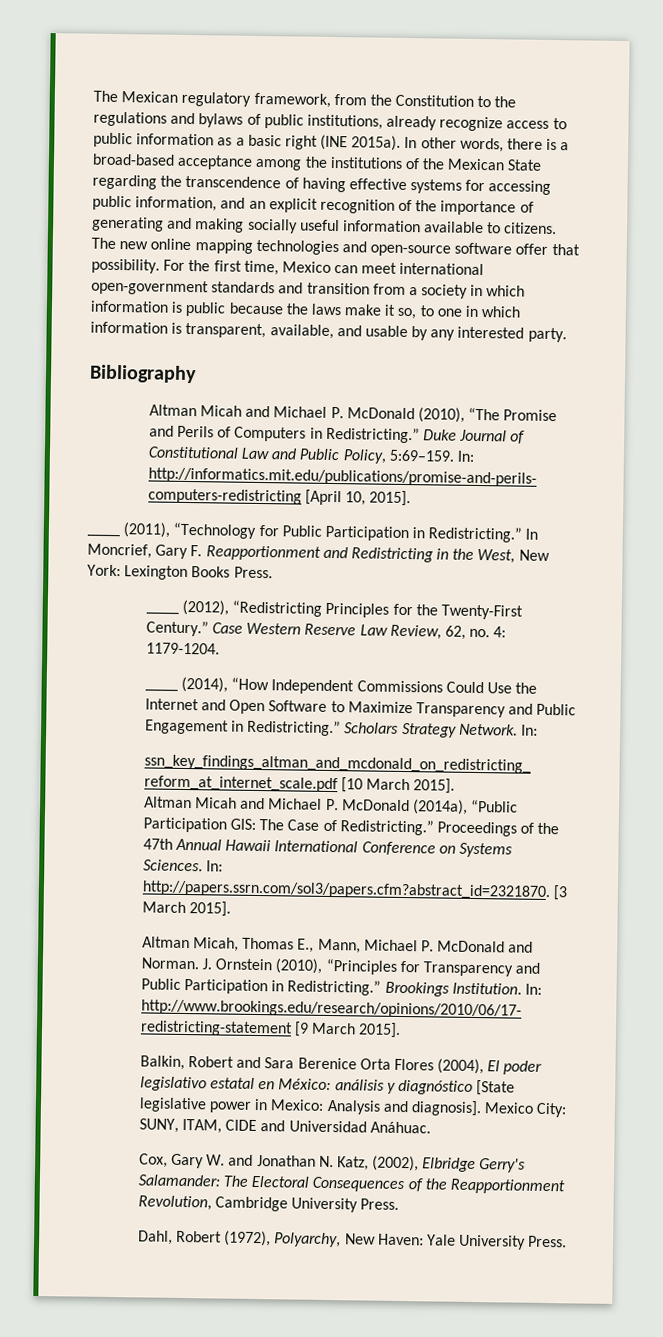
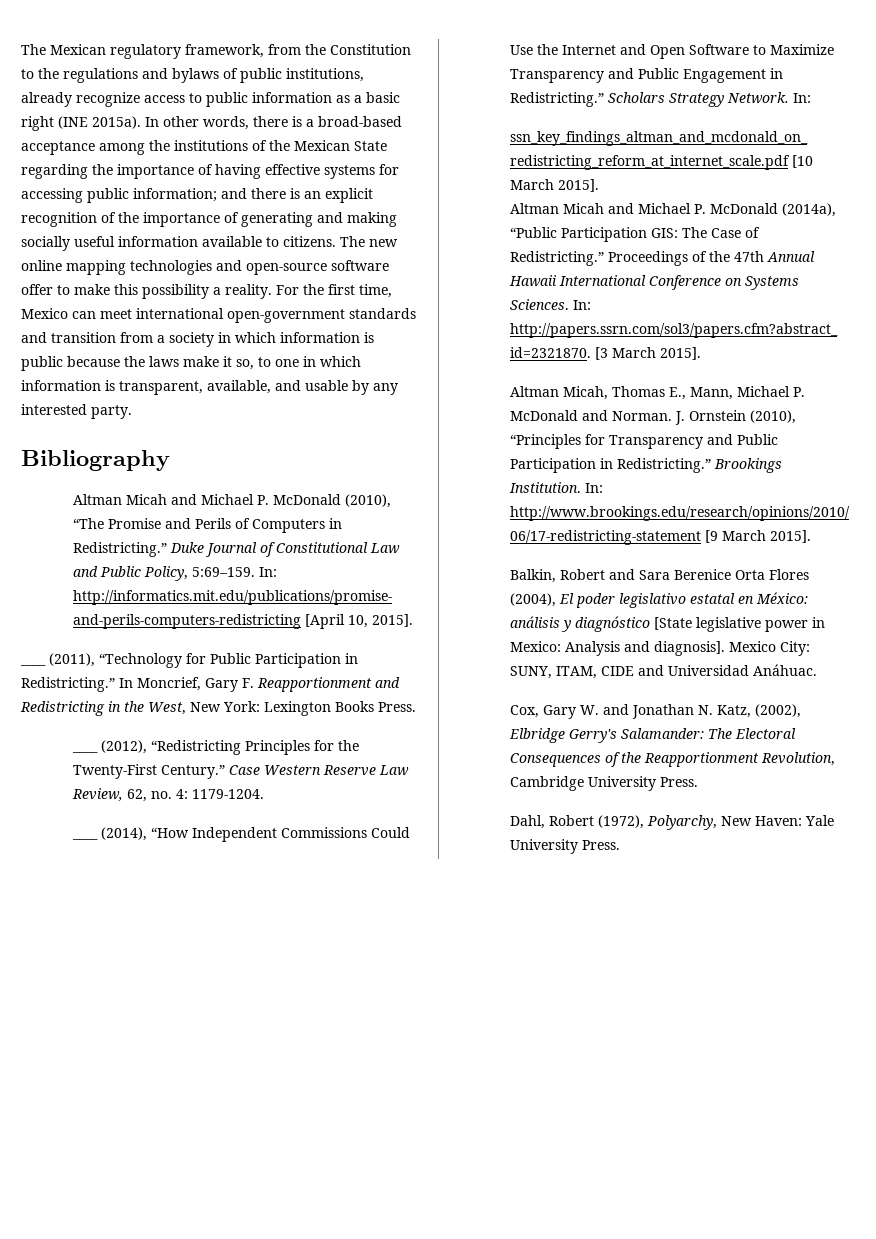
[185,175,282,189] transcendence -> [117,164,194,179] importance
[135,196,246,212] information, and -> [133,188,300,202] information; and there is
[551,243,580,256] [91,258,160,274] that possibility. -> [57,284,272,299] to make this possibility a reality.

